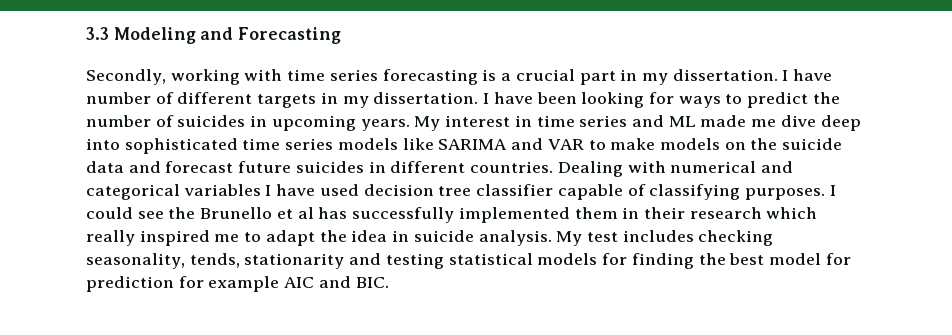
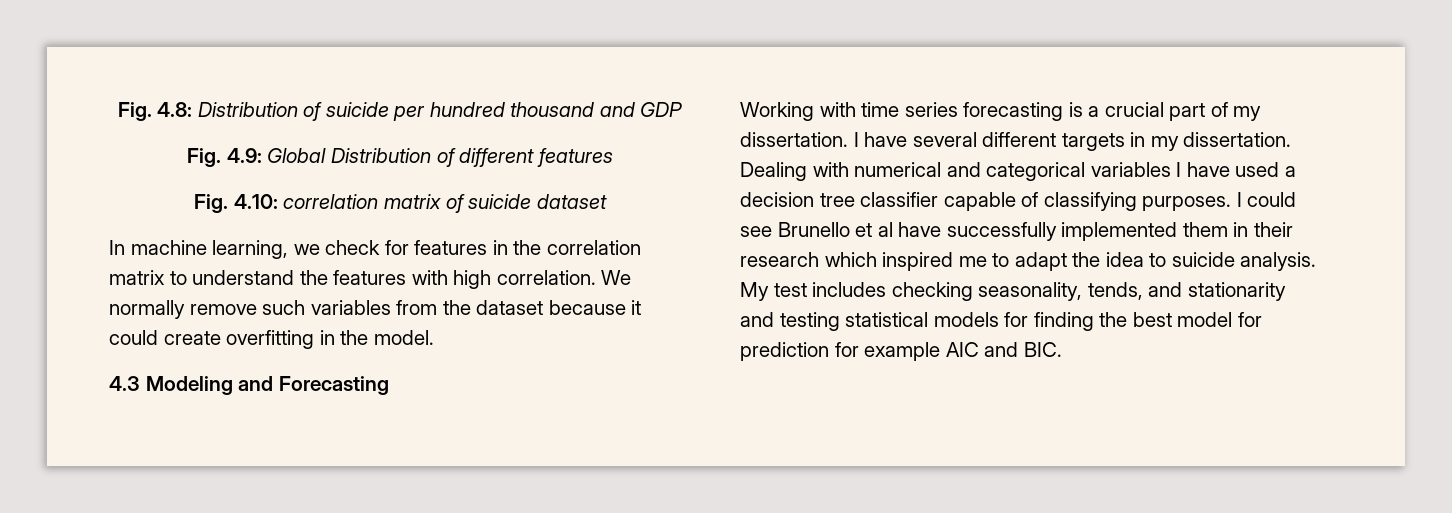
[86,27,109,40] 3.3 -> [117,102,684,121] [187,148,613,167] [194,194,607,213] [109,240,641,259] [109,270,632,289] [109,300,642,319] [109,330,434,349] [109,376,140,391] Fig. 4.8: Distribution of suicide per hundred thousand and GDP // Fig. 4.9: Global Distribution of different features // Fig. 4.10: correlation matrix of suicide dataset // In machine learning, we check for features in the correlation matrix to understand the features with high correlation. We normally remove such variables from the dataset because it could create overfitting in the model. // 4.3
[86,69,240,85] Secondly, working -> [740,102,814,121] Working
[620,69,833,85] [86,92,174,104] in my dissertation. I have number of -> [1210,102,1262,121] [740,132,977,147] of my dissertation. I have several
[483,92,840,108] [86,115,861,131] [86,138,843,154] [86,161,554,173] I have been looking for ways to predict the number of suicides in upcoming years. My interest in time series and ML made me dive deep into sophisticated time series models like SARIMA and VAR to make models on the suicide data and forecast future suicides in different countries. -> (1292, 139) none
(359, 190) none -> [1284,166,1296,177] a
[168,207,196,219] the -> (772, 231) none
[318,207,348,219] has -> [898,222,942,237] have
[86,230,135,246] really -> (877, 259) none
[392,230,410,242] in -> [1149,253,1167,267] to
(240, 260) none -> [1148,282,1183,297] and

